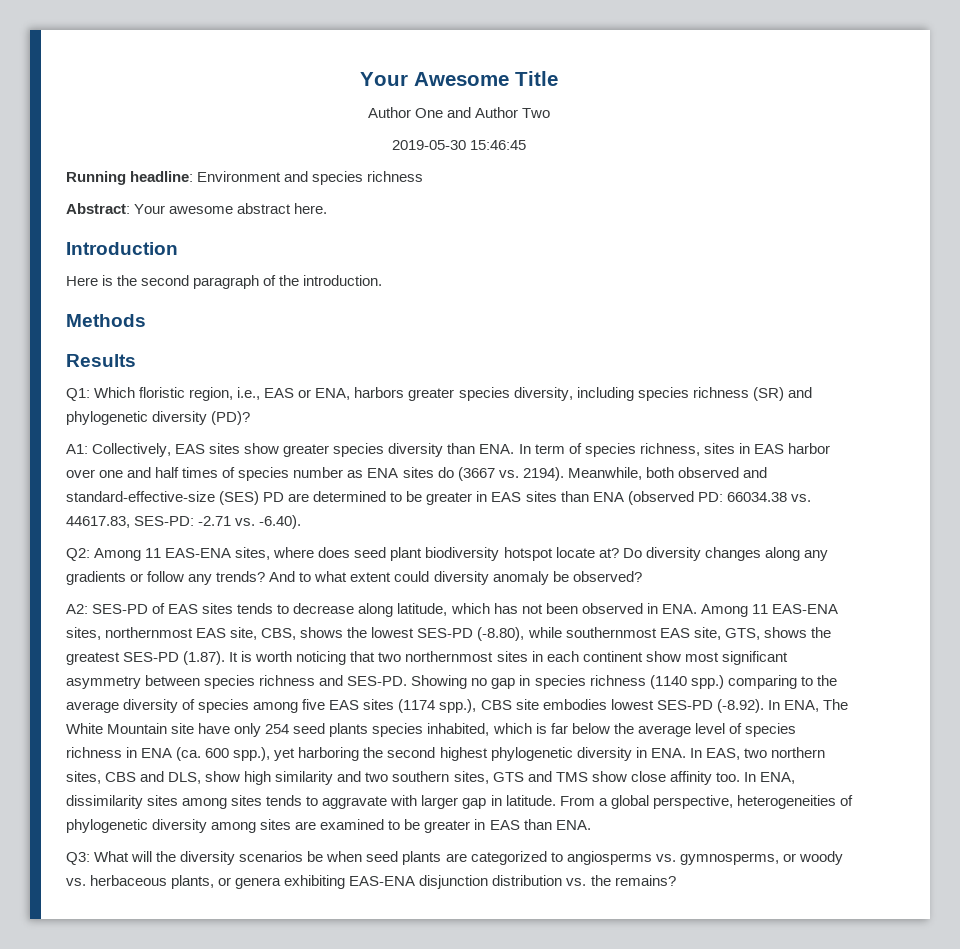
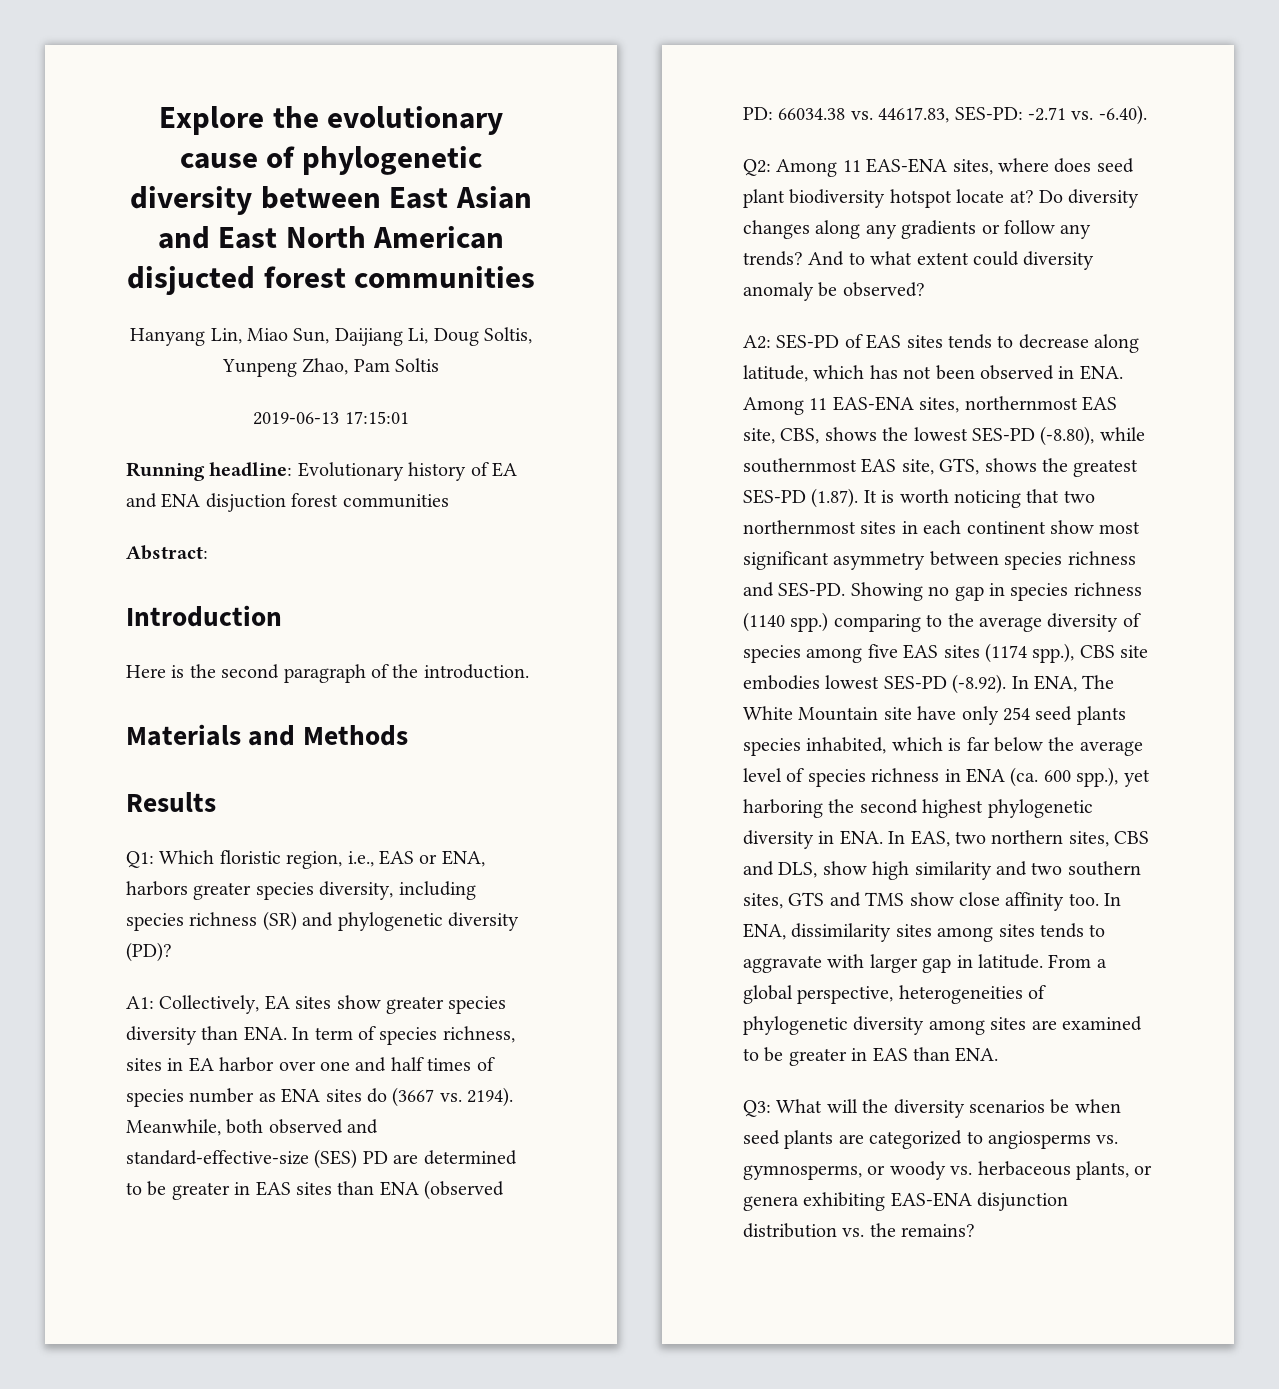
[360,71,558,86] [367,107,551,118] [391,140,527,150] [66,171,424,185] [66,203,328,214] Your Awesome Title // Author One and Author Two // 2019-05-30 15:46:45 // Running headline: Environment and species richness // Abstract: Your awesome abstract here. -> [159,106,503,135] [179,146,483,175] [130,186,532,215] [157,226,505,249] [127,266,535,295] [130,327,532,346] [221,358,440,377] [253,411,409,425] [126,462,517,481] [126,493,449,512] [126,545,208,560] Explore the evolutionary cause of phylogenetic diversity between East Asian and East North American disjucted forest communities // Hanyang Lin, Miao Sun, Daijiang Li, Doug Soltis, Yunpeng Zhao, Pam Soltis // 2019-06-13 17:15:01 // Running headline: Evolutionary history of EA and ENA disjuction forest communities // Abstract:
(383, 280) none -> [126,724,296,746] Materials and
[175,444,206,454] EAS -> [264,995,290,1010] EA
[753,444,784,454] EAS -> [188,1057,214,1072] EA

